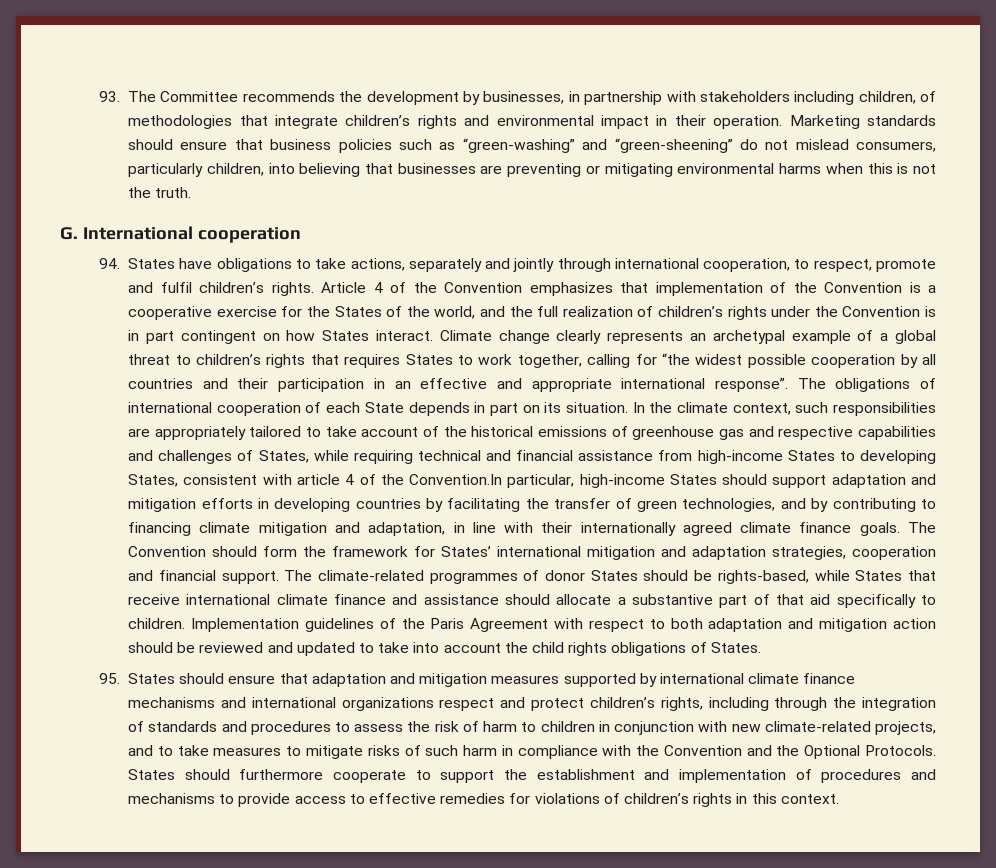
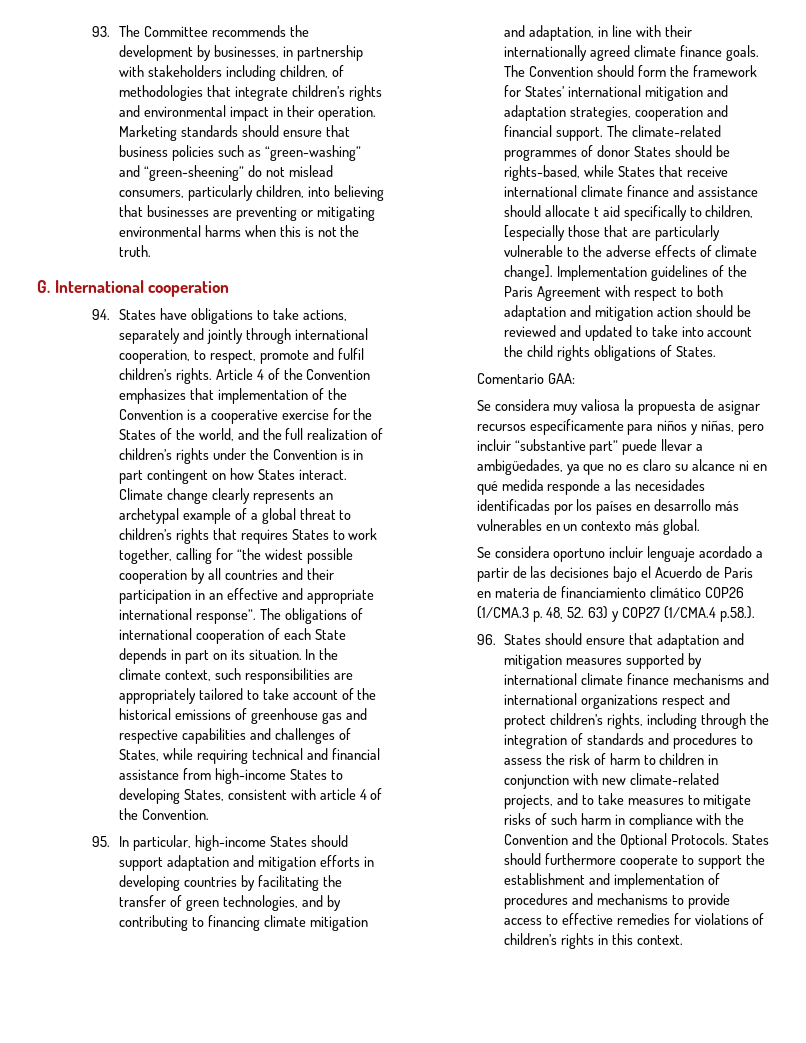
[409,474,503,485] Convention.In -> [141,809,209,820] [91,836,129,847] Convention. // 95. In
[617,594,936,608] [128,618,186,629] a substantive part of that aid specifically to children. -> [593,205,754,221] [503,225,720,241] [503,245,758,257] [503,265,553,281] t aid specifically to children, [especially those that are particularly vulnerable to the adverse effects of climate change].
[99,673,121,684] 95. -> [476,373,575,384] [476,399,761,415] [476,419,765,435] [476,439,704,455] [476,459,767,475] [476,479,706,495] [476,499,740,515] [476,519,701,535] [476,546,764,562] [476,566,753,582] [476,586,745,598] [476,606,755,622] [476,634,496,645] Comentario GAA: // Se considera muy valiosa la propuesta de asignar recursos específicamente para niños y niñas, pero incluir “substantive part” puede llevar a ambigüedades, ya que no es claro su alcance ni en qué medida responde a las necesidades identificadas por los países en desarrollo más vulnerables en un contexto más global. // Se considera oportuno incluir lenguaje acordado a partir de las decisiones bajo el Acuerdo de Paris en materia de financiamiento climático COP26 (1/CMA.3 p. 48, 52. 63) y COP27 (1/CMA.4 p.58.). // 96.

